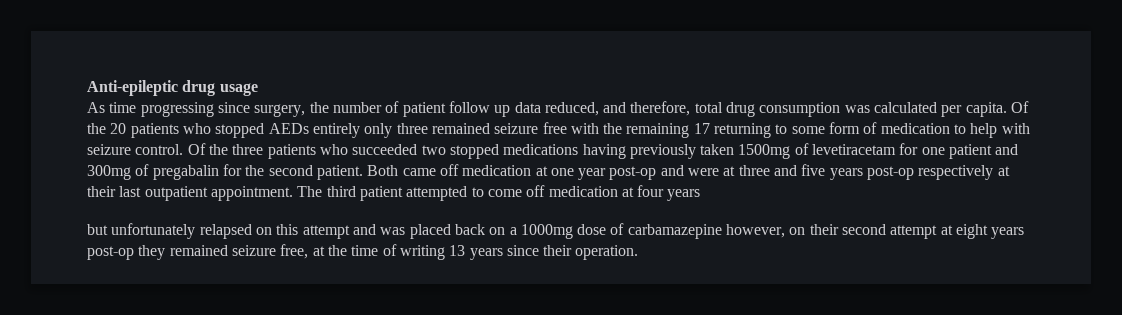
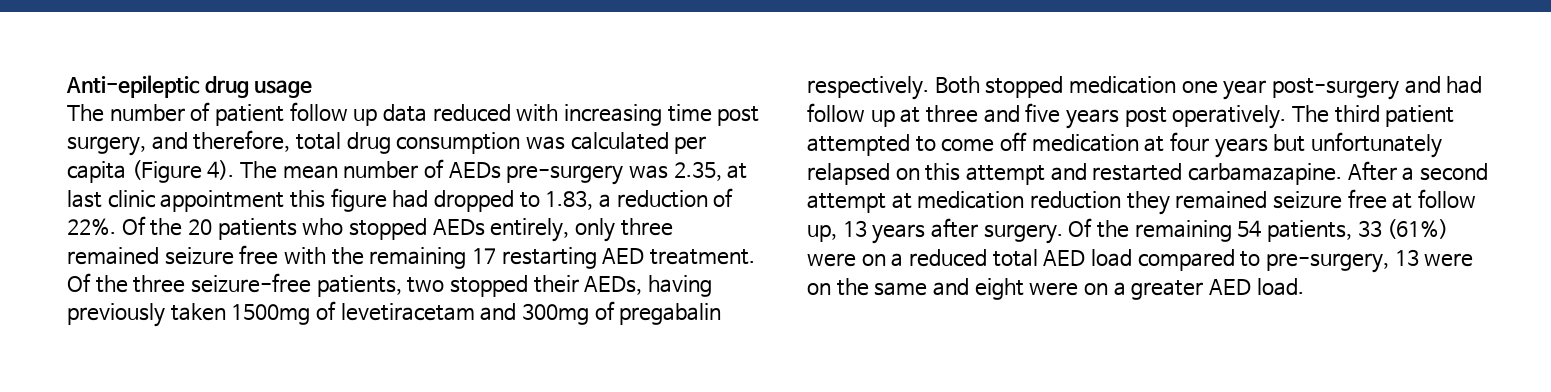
[87,102,329,117] As time progressing since surgery, the -> [67,104,104,122] The
[544,102,599,116] reduced, -> [432,104,760,126] [67,136,146,156] reduced with increasing time post surgery,
[965,102,1007,117] capita. -> [67,159,748,185] [67,188,734,212] [67,218,116,236] capita (Figure 4). The mean number of AEDs pre-surgery was 2.35, at last clinic appointment this figure had dropped to 1.83, a reduction of 22%.
[312,123,360,138] entirely -> [490,218,570,242] entirely,
[714,122,1030,138] [87,143,579,159] returning to some form of medication to help with seizure control. Of the three patients who succeeded two stopped medications -> [501,247,755,269] [67,273,643,297] restarting AED treatment. Of the three seizure-free patients, two stopped their AEDs,
[899,143,993,159] for one patient -> (475, 312) none
[222,164,720,180] for the second patient. Both came off medication at one year post-op and were -> [807,76,1483,100] [807,103,895,127] respectively. Both stopped medication one year post-surgery and had follow up
[867,165,1010,180] [87,186,293,201] post-op respectively at their last outpatient appointment. -> [1124,105,1287,129] post operatively.
(701, 195) // -> (1268, 148) none
[380,223,1025,239] [87,244,639,260] was placed back on a 1000mg dose of carbamazepine however, on their second attempt at eight years post-op they remained seizure free, at the time of writing 13 years since their operation. -> [1092,161,1488,185] [807,189,1476,215] [807,218,1449,244] [807,249,1474,273] [807,278,1304,300] restarted carbamazapine. After a second attempt at medication reduction they remained seizure free at follow up, 13 years after surgery. Of the remaining 54 patients, 33 (61%) were on a reduced total AED load compared to pre-surgery, 13 were on the same and eight were on a greater AED load.

